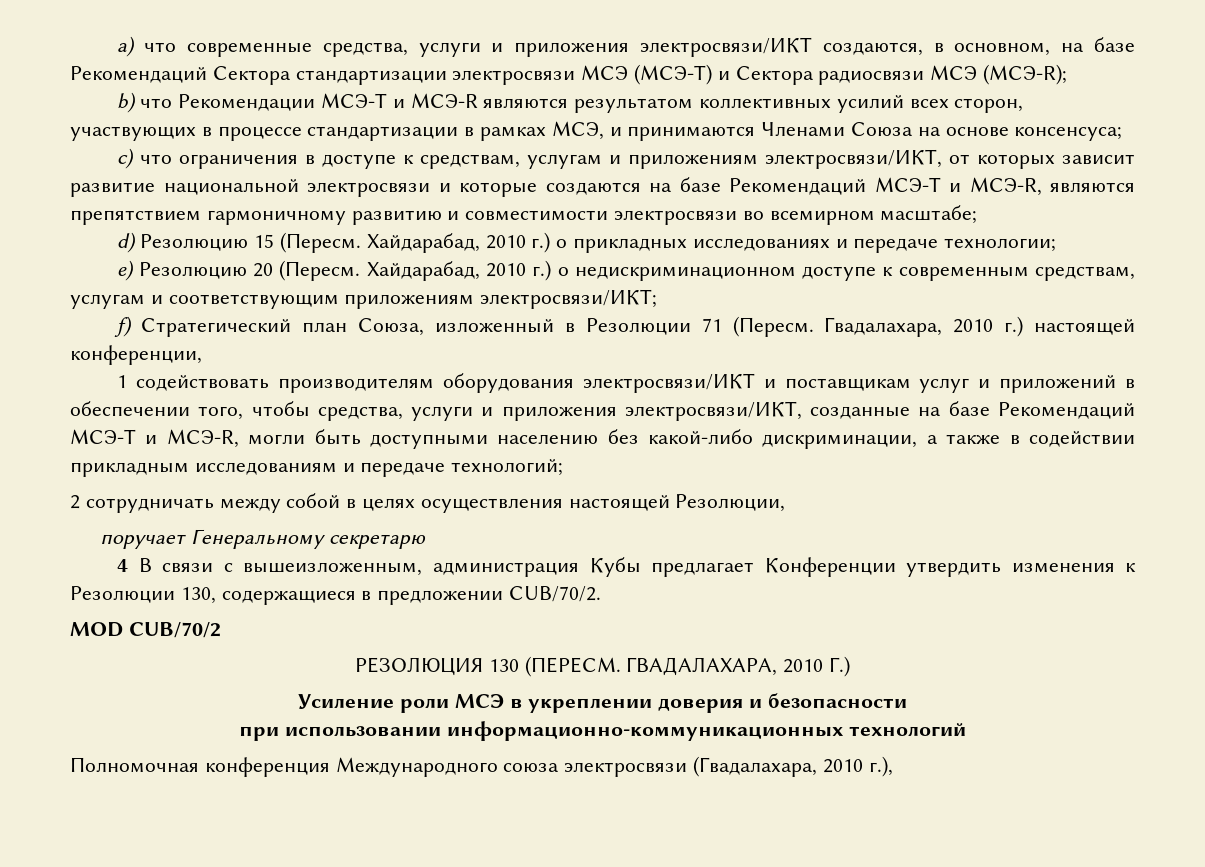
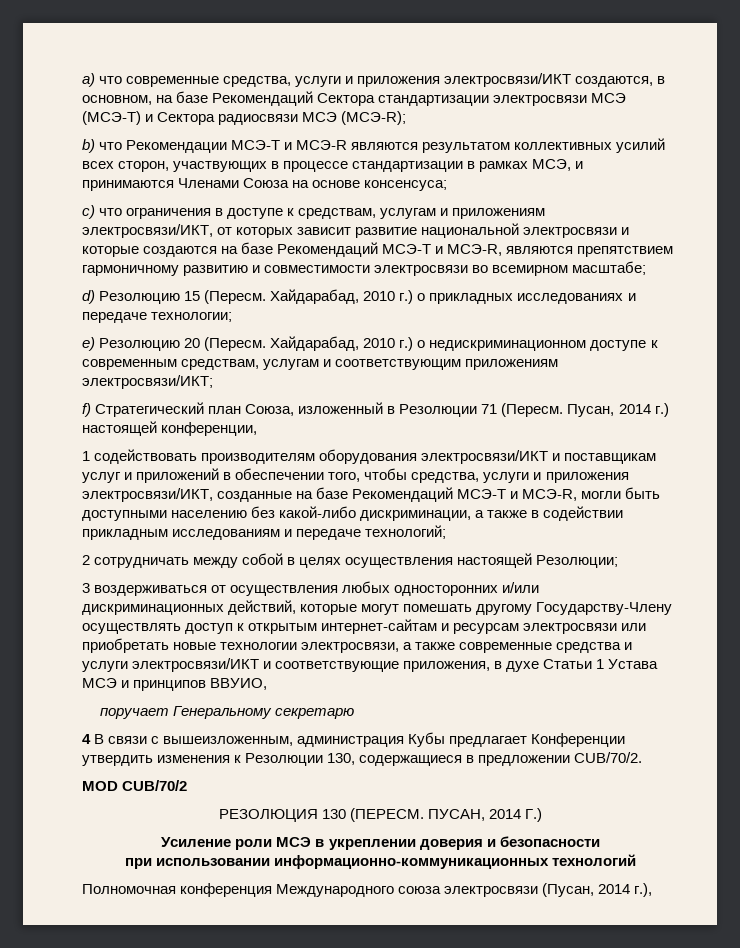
[824,317,994,337] Гвадалахара, 2010 -> [567,404,651,417] Пусан, 2014
[675,494,786,512] Резолюции, -> [536,555,619,568] [82,581,540,596] [82,600,673,615] [82,619,647,634] [82,638,633,653] [82,658,659,672] [82,678,268,691] Резолюции; // 3 воздерживаться от осуществления любых односторонних и/или дискриминационных действий, которые могут помешать другому Государству-Члену осуществлять доступ к открытым интернет-сайтам и ресурсам электросвязи или приобретать новые технологии электросвязи, а также современные средства и услуги электросвязи/ИКТ и соответствующие приложения, в духе Статьи 1 Устава МСЭ и принципов ВВУИО,
[626,657,824,676] ГВАДАЛАХАРА, 2010 -> [428,809,522,821] ПУСАН, 2014
[693,756,863,777] (Гвадалахара, 2010 -> [542,883,631,897] (Пусан, 2014

